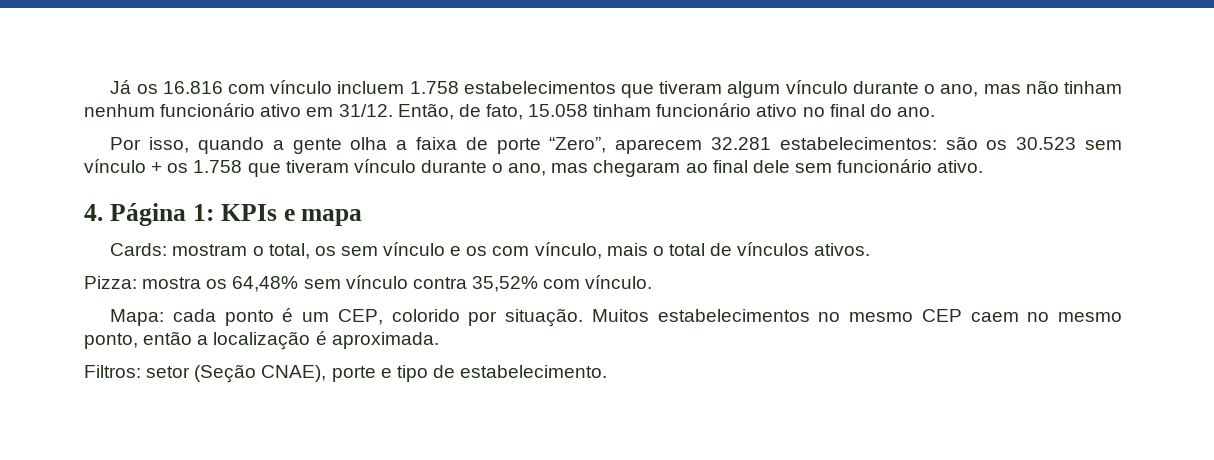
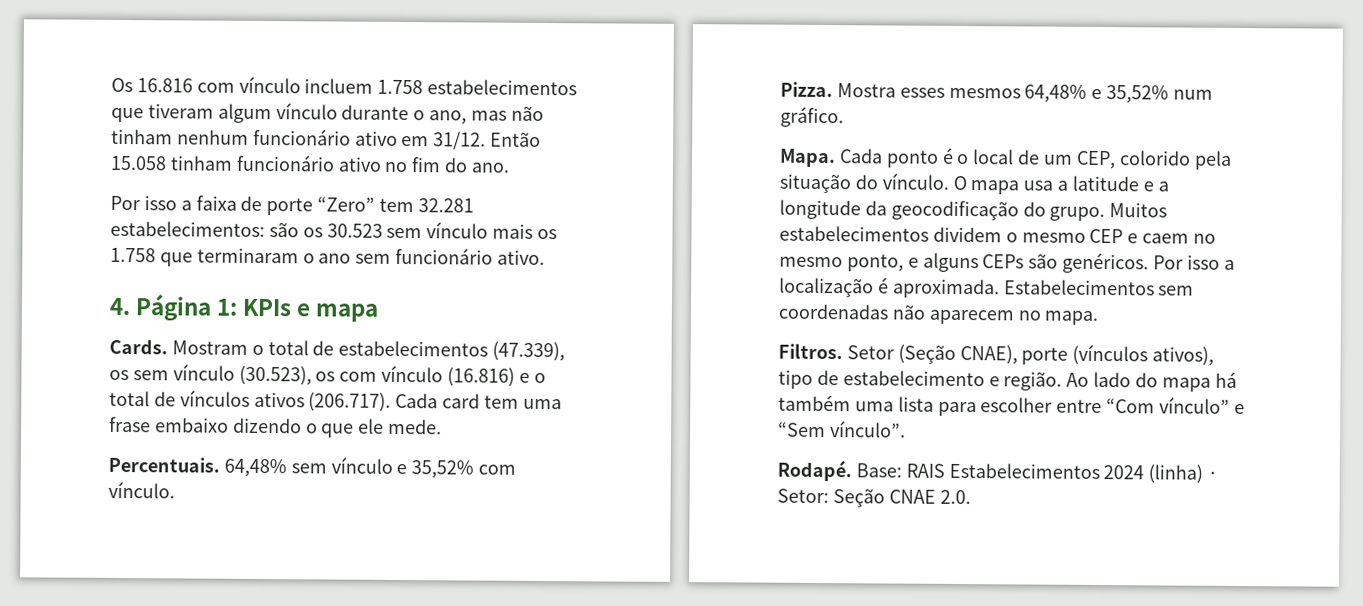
[110,80,158,94] Já os -> [111,77,133,93] Os
[397,103,523,120] Então, de fato, -> [490,131,542,147] Então
[829,104,865,117] final -> [411,157,442,173] fim
[149,137,388,154] isso, quando a gente olha -> [143,195,177,211] isso
[549,137,703,154] “Zero”, aparecem -> [317,196,415,213] “Zero” tem
[151,162,163,173] + -> [492,223,534,239] mais
[285,159,790,177] tiveram vínculo durante o ano, mas chegaram ao final dele -> [196,247,352,264] terminaram o ano
[110,243,310,259] Cards: mostram o total, -> [109,338,566,362] Cards. Mostram o total de estabelecimentos (47.339),
[450,246,462,256] e -> [238,365,312,386] (30.523),
[534,242,648,259] vínculo, mais -> [381,365,530,387] vínculo (16.816) e
[814,243,871,256] [84,276,228,289] ativos. // Pizza: mostra os -> [253,391,562,412] [109,416,443,438] [108,456,220,473] ativos (206.717). Cada card tem uma frase embaixo dizendo o que ele mede. // Percentuais.
[412,277,467,289] contra -> [396,463,408,475] e
[110,308,841,327] Mapa: cada ponto é um CEP, colorido por situação. Muitos estabelecimentos no -> [780,81,1214,104] [780,106,844,128] [779,147,1232,170] [779,173,1169,195] [779,199,1168,222] [779,225,1018,243] Pizza. Mostra esses mesmos 64,48% e 35,52% num gráfico. // Mapa. Cada ponto é o local de um CEP, colorido pela situação do vínculo. O mapa usa a latitude e a longitude da geocodificação do grupo. Muitos estabelecimentos dividem o
(962, 315) none -> [1127,233,1139,244] e
[143,331,439,350] [84,364,608,383] então a localização é aproximada. // Filtros: setor (Seção CNAE), porte e tipo de estabelecimento. -> [907,252,1235,274] [779,277,1195,299] [778,303,1099,325] [778,343,1215,366] [778,369,1237,392] [778,394,1245,417] [778,421,906,438] [777,459,1219,484] [777,488,971,508] e alguns CEPs são genéricos. Por isso a localização é aproximada. Estabelecimentos sem coordenadas não aparecem no mapa. // Filtros. Setor (Seção CNAE), porte (vínculos ativos), tipo de estabelecimento e região. Ao lado do mapa há também uma lista para escolher entre “Com vínculo” e “Sem vínculo”. // Rodapé. Base: RAIS Estabelecimentos 2024 (linha) · Setor: Seção CNAE 2.0.

